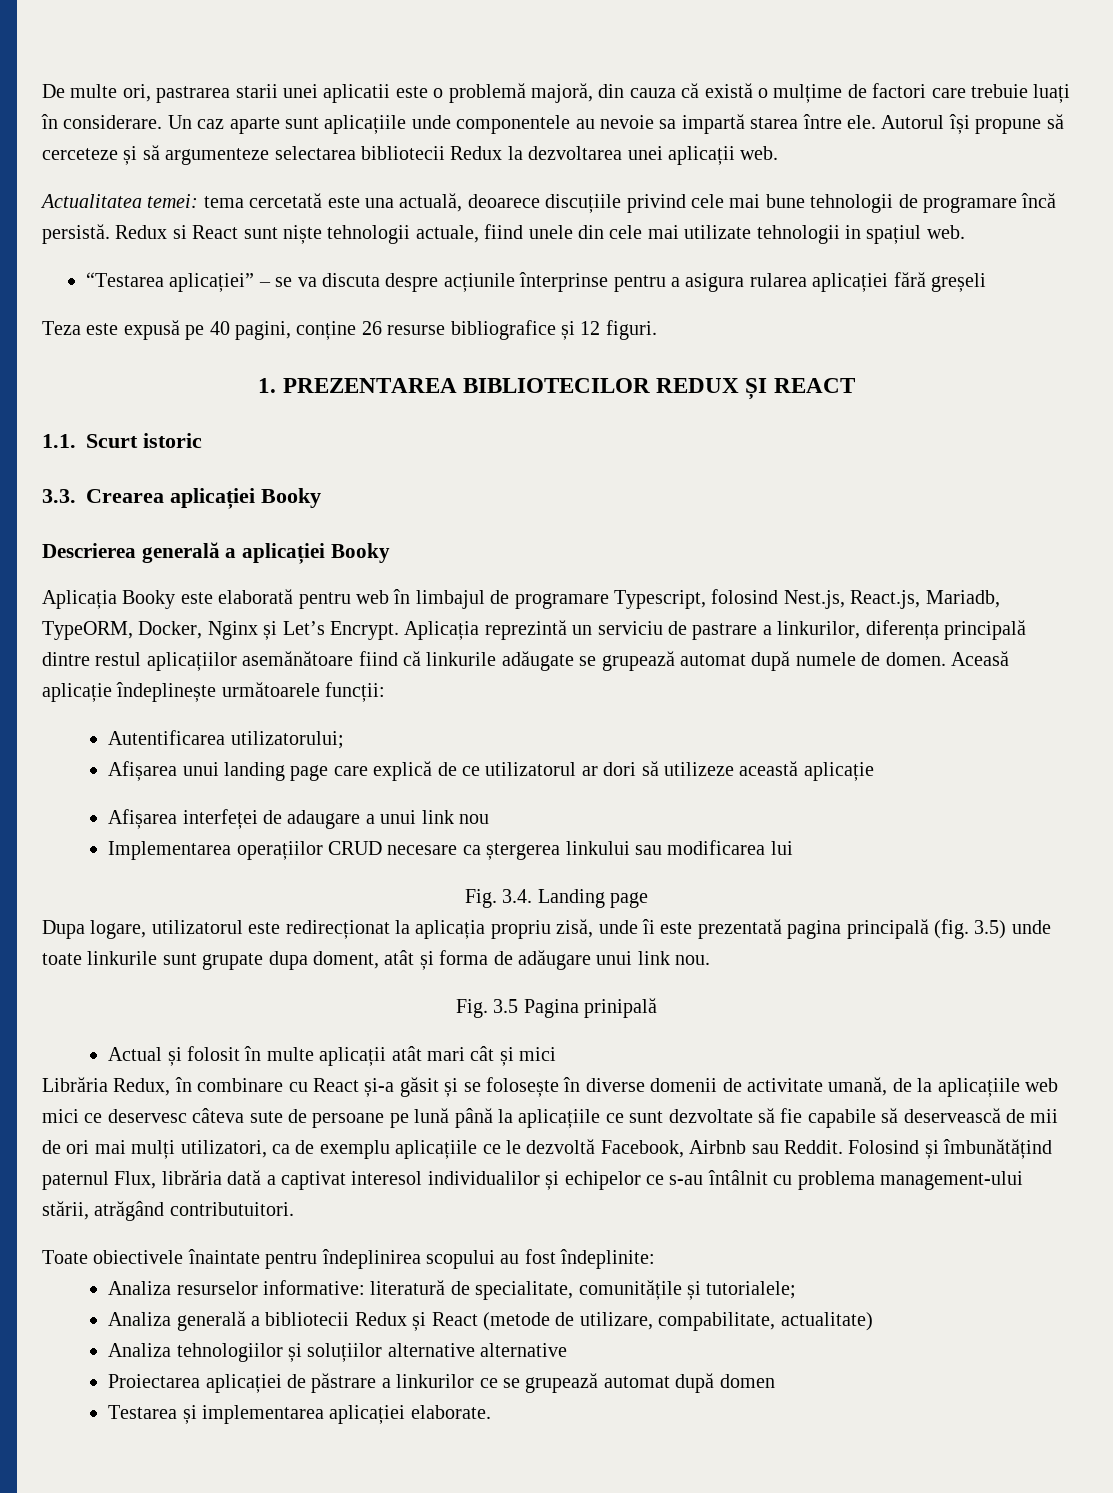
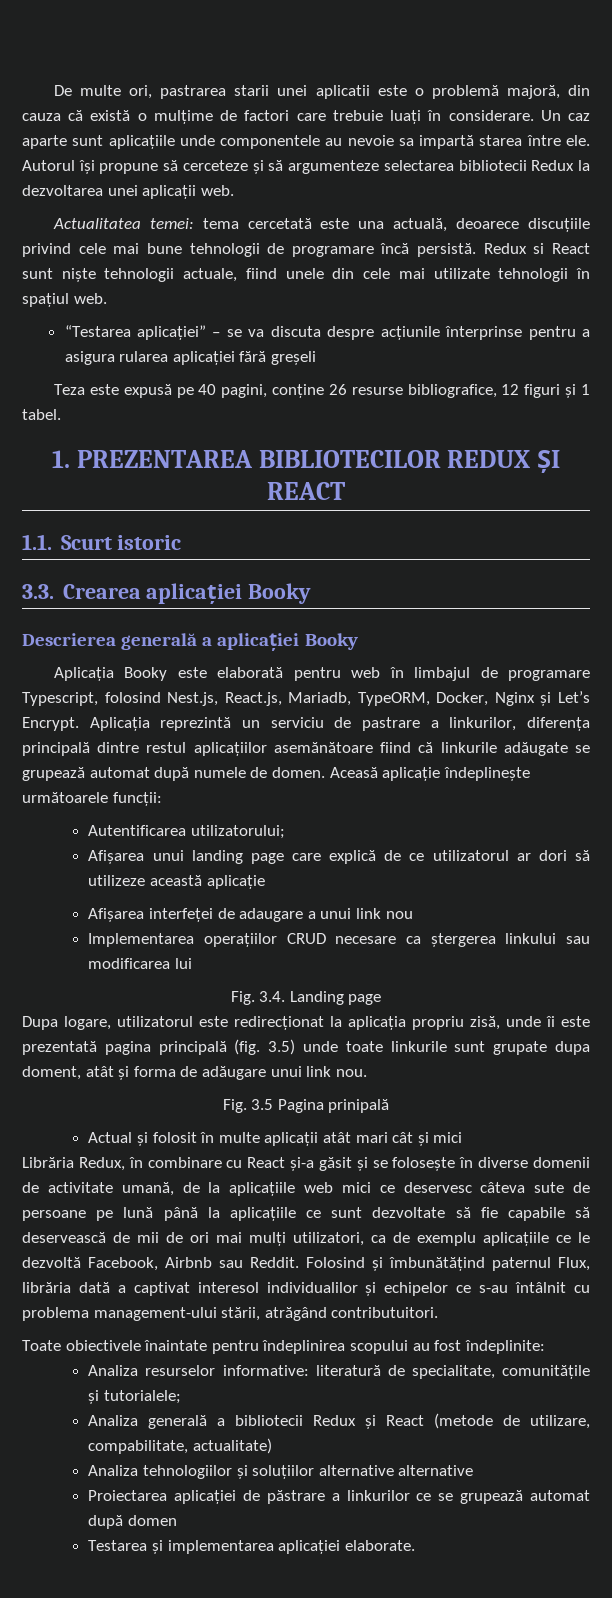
[844,225,861,239] in -> [576,268,591,279] în
[450,320,657,340] bibliografice și 12 figuri. -> [407,384,590,398] [22,409,61,420] bibliografice, 12 figuri și 1 tabel.

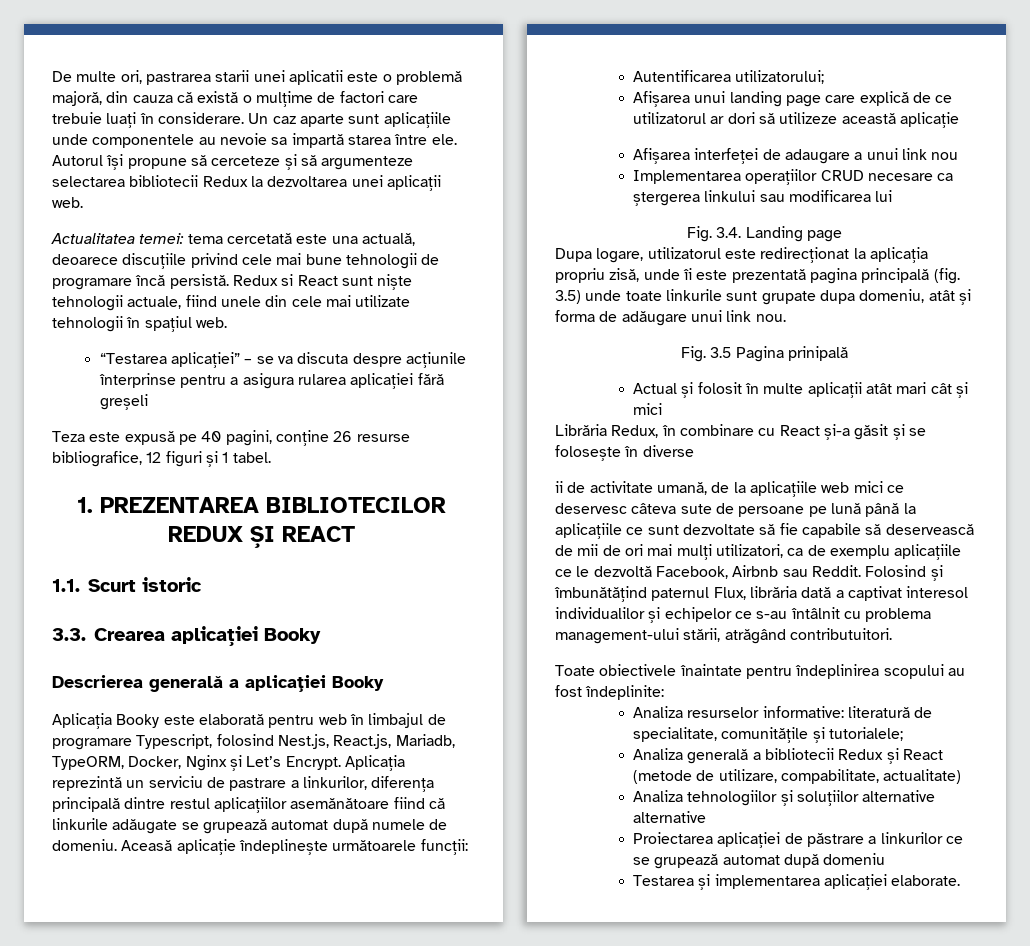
[271,767,325,778] domen. -> [52,839,117,851] domeniu.
[22,1066,81,1080] doment, -> [859,289,925,303] domeniu,
[533,1157,591,1168] domenii -> [555,481,563,493] // ii
[127,1515,177,1526] domen -> [823,853,886,865] domeniu

